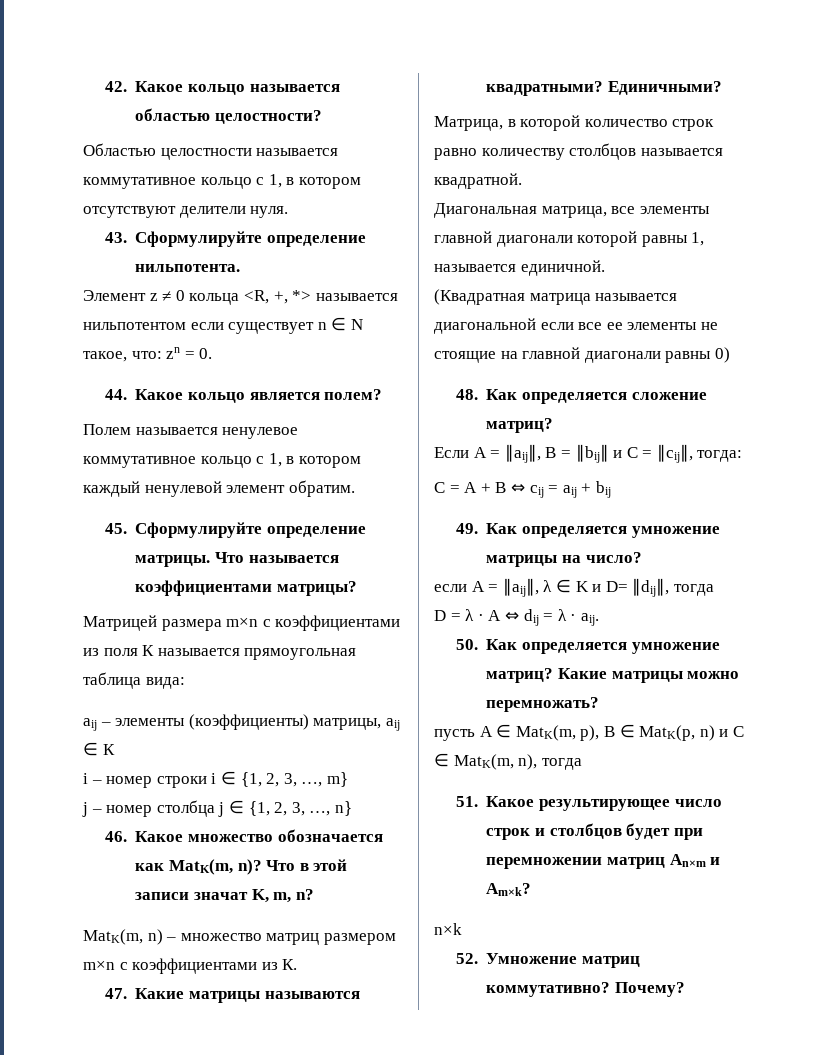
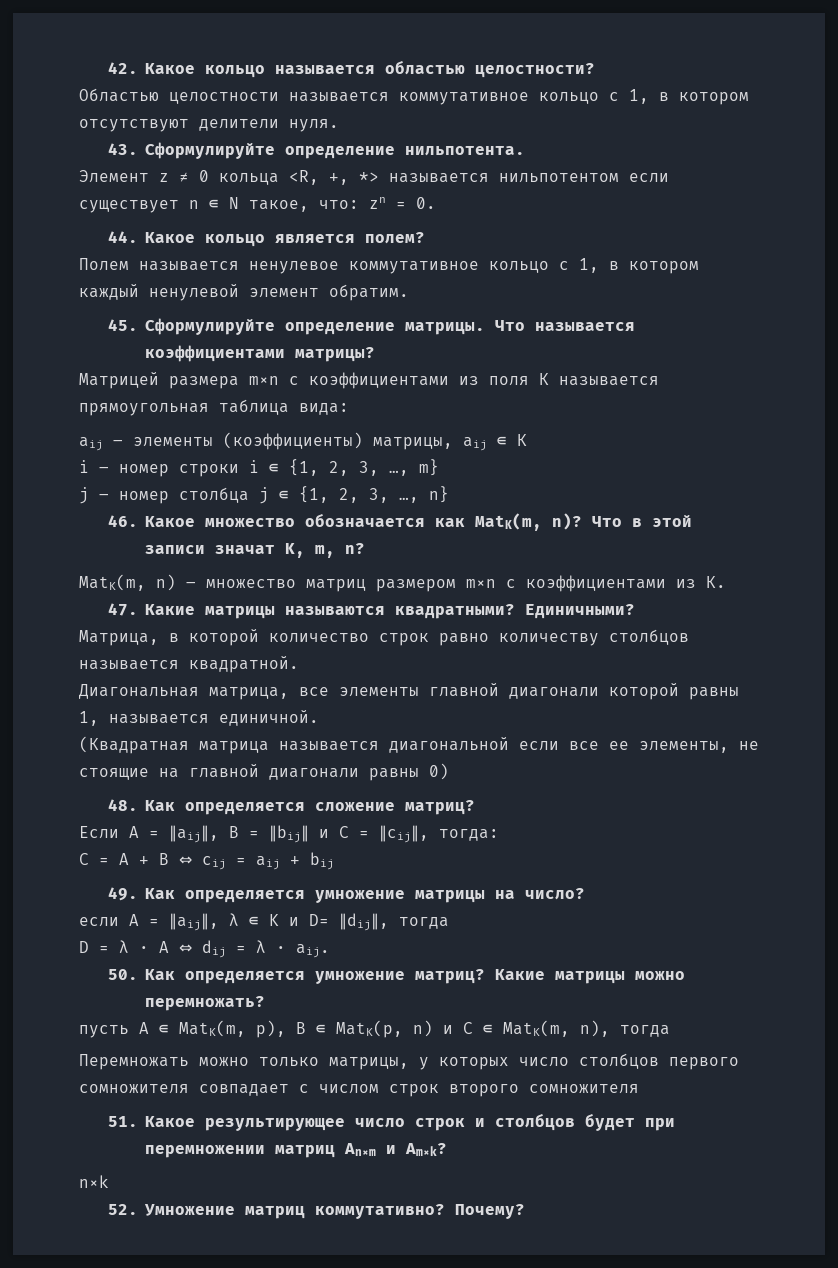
[627,322,698,330] элементы -> [639,741,729,753] элементы,
(582, 764) none -> [79,1053,739,1070] [79,1084,639,1097] // Перемножать можно только матрицы, у которых число столбцов первого сомножителя совпадает с числом строк второго сомножителя

